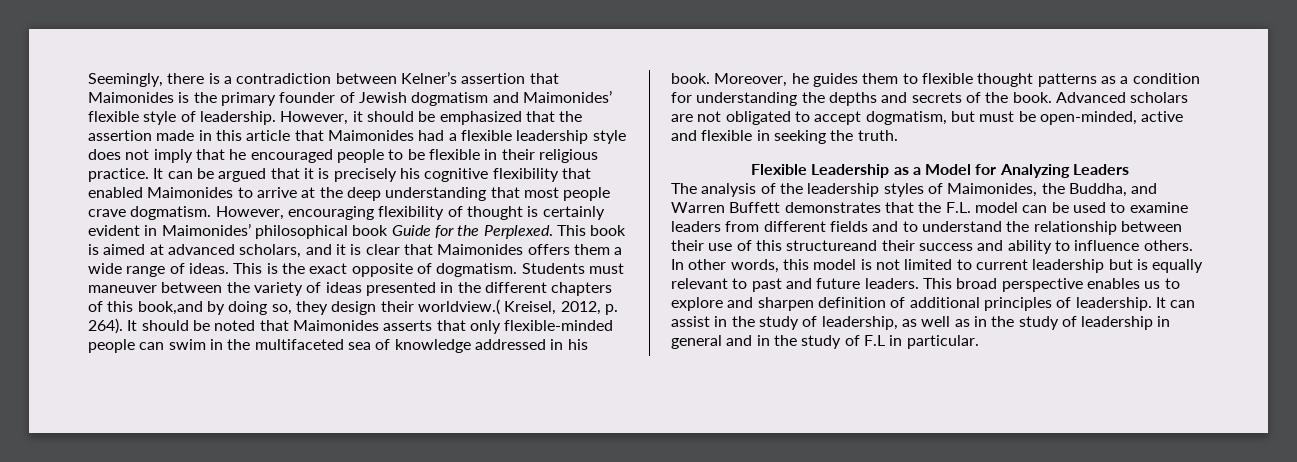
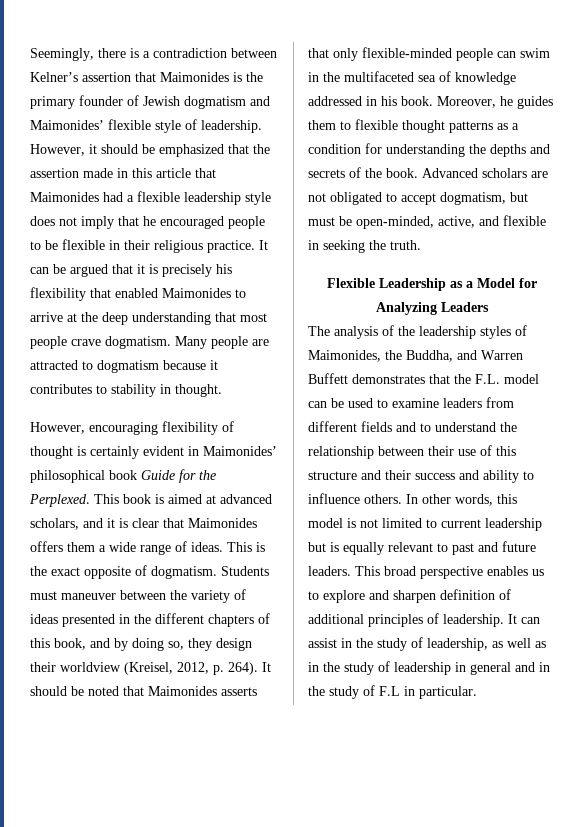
[424,168,489,182] cognitive -> (232, 269) none
(212, 213) none -> [175,336,269,349] [30,360,218,373] [30,384,222,397] Many people are attracted to dogmatism because it contributes to stability in thought. //
[137,301,203,315] book,and -> [54,638,110,650] book, and
[417,299,557,315] worldview.( Kreisel, -> [60,662,173,675] worldview (Kreisel,
[1141,111,1184,122] active -> [438,216,475,228] active,
[786,240,878,251] structureand -> [308,470,381,480] structure and

